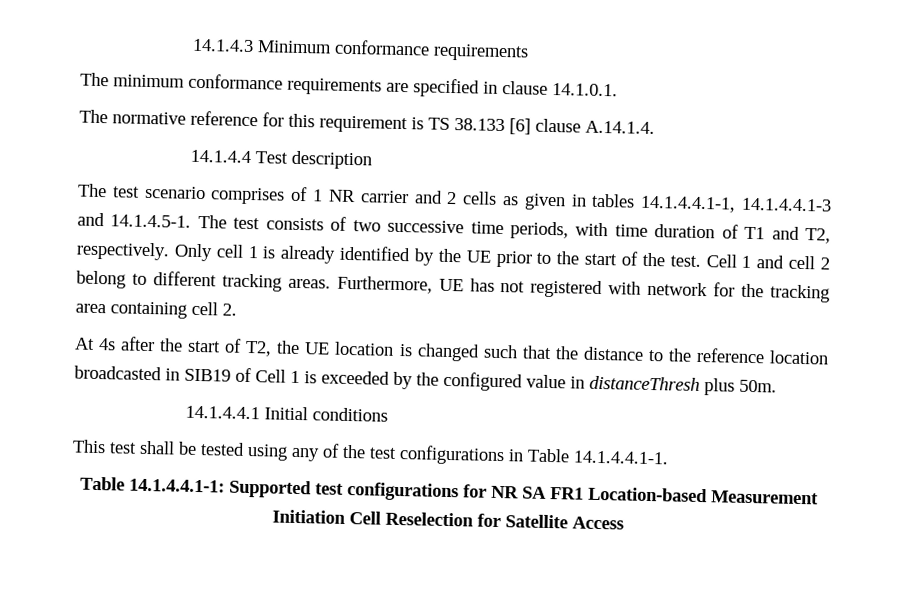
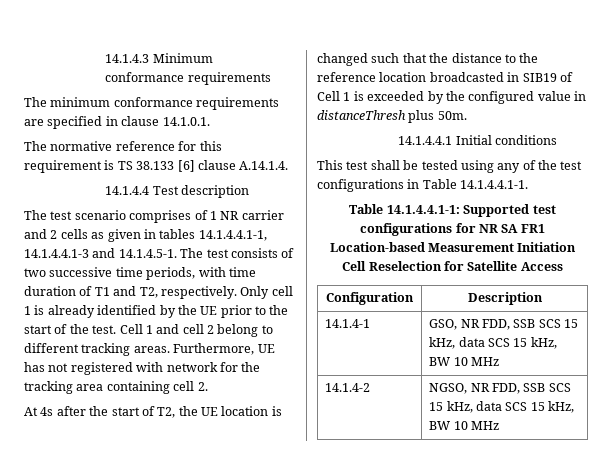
(624, 523) none -> [326,292,414,305] [467,292,543,305] [325,319,371,328] [429,319,579,330] [429,337,557,349] [429,357,499,366] [325,383,371,392] [429,383,571,394] [429,401,575,413] [429,421,499,430] // Configuration | Description // 14.1.4-1 | GSO, NR FDD, SSB SCS 15 kHz, data SCS 15 kHz, BW 10 MHz // 14.1.4-2 | NGSO, NR FDD, SSB SCS 15 kHz, data SCS 15 kHz, BW 10 MHz

